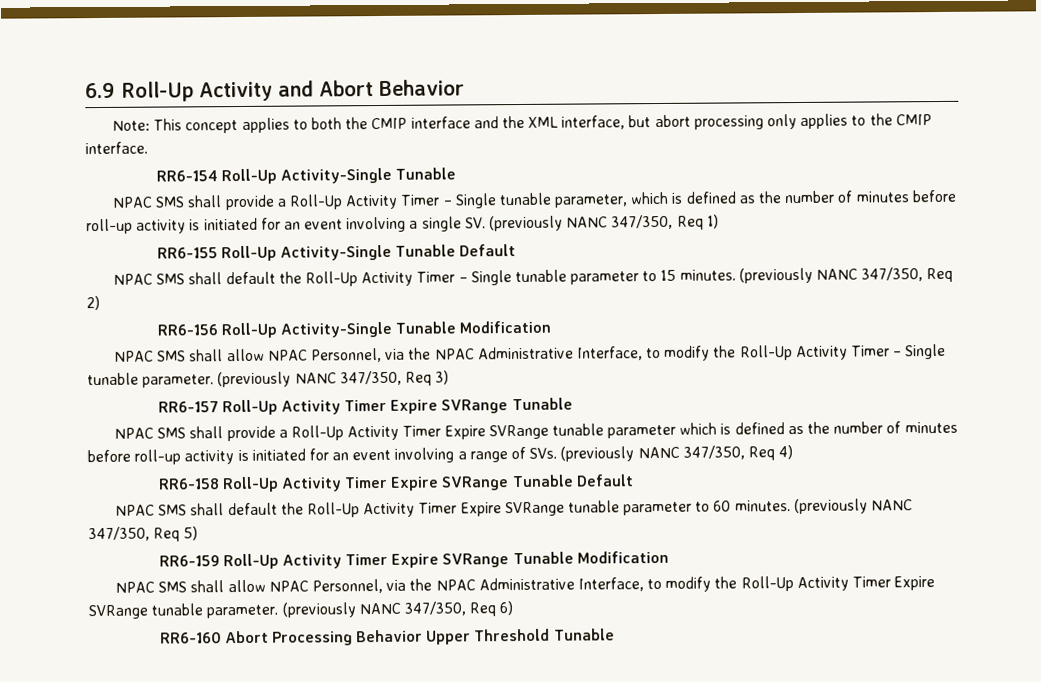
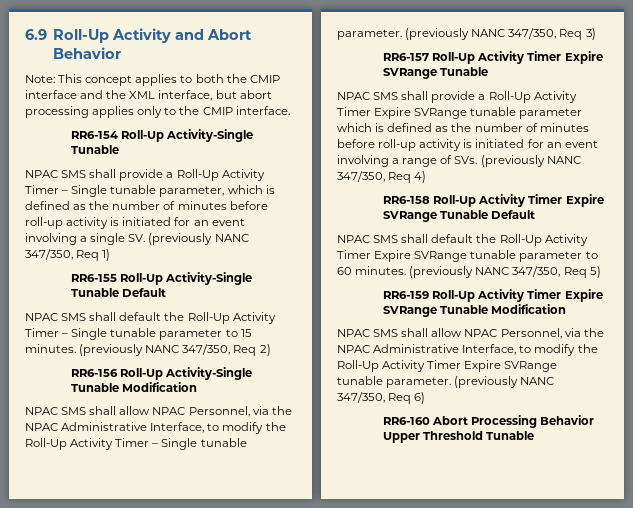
[767,113,849,130] only applies -> [92,106,163,118] applies only

